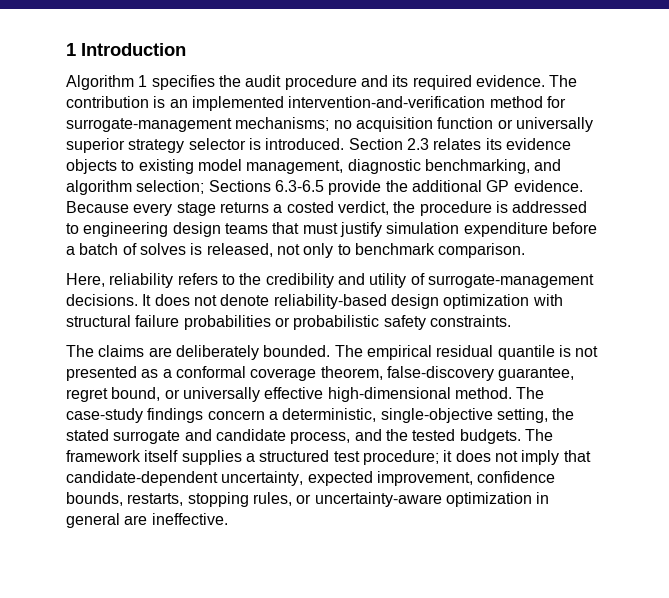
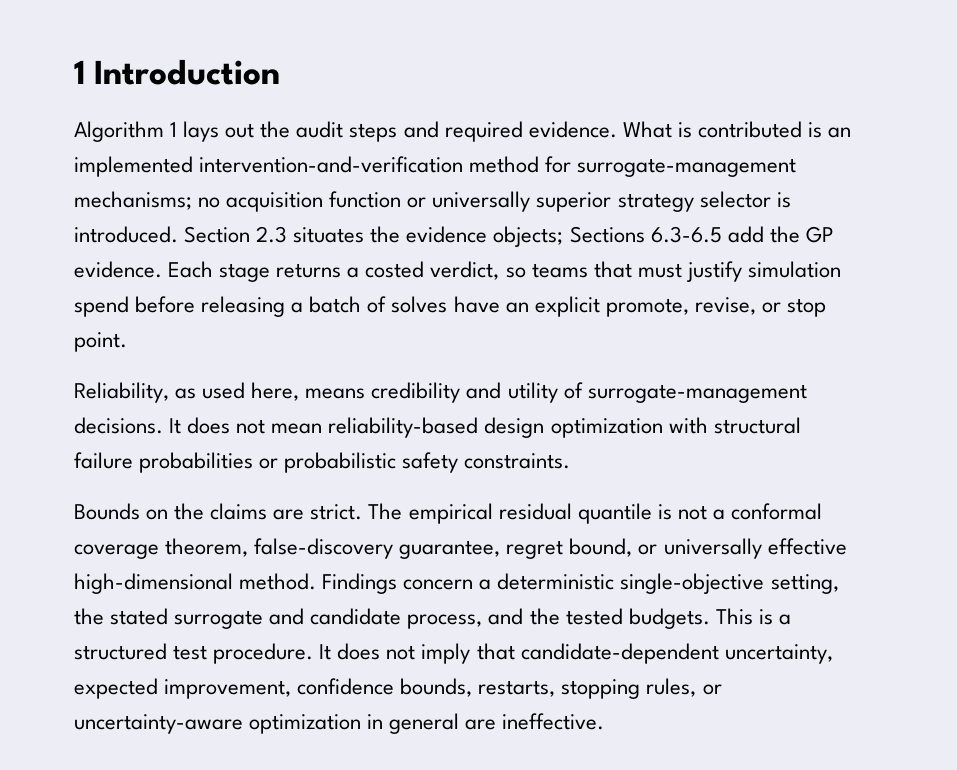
[151,75,578,90] [66,96,149,108] specifies the audit procedure and its required evidence. The contribution -> [183,121,802,142] lays out the audit steps and required evidence. What is contributed
[433,138,571,150] [66,159,562,174] [66,180,583,195] [66,201,173,216] relates its evidence objects to existing model management, diagnostic benchmarking, and algorithm selection; Sections 6.3-6.5 provide the additional GP evidence. Because every -> [293,226,834,247] [74,261,214,278] situates the evidence objects; Sections 6.3-6.5 add the GP evidence. Each
[393,201,588,216] [66,222,221,237] the procedure is addressed to engineering design -> [505,267,526,278] so
[463,222,597,237] expenditure before -> [74,296,286,317] spend before releasing
[190,243,526,258] [66,273,262,288] is released, not only to benchmark comparison. // Here, reliability refers to the -> [453,296,826,317] [74,332,127,352] [74,382,366,403] have an explicit promote, revise, or stop point. // Reliability, as used here, means
[220,294,270,306] denote -> [271,423,323,434] mean
[66,345,331,360] The claims are deliberately bounded. -> [74,503,363,520] Bounds on the claims are strict.
[66,366,159,381] presented as -> (707, 512) none
[516,387,545,399] [66,408,204,423] The case-study findings -> [322,573,398,594] Findings
[282,408,377,422] deterministic, -> [497,573,615,590] deterministic
[524,429,553,441] [66,450,242,465] The framework itself supplies -> [715,608,773,625] This is
[362,450,453,465] procedure; it -> [213,643,332,664] procedure. It

